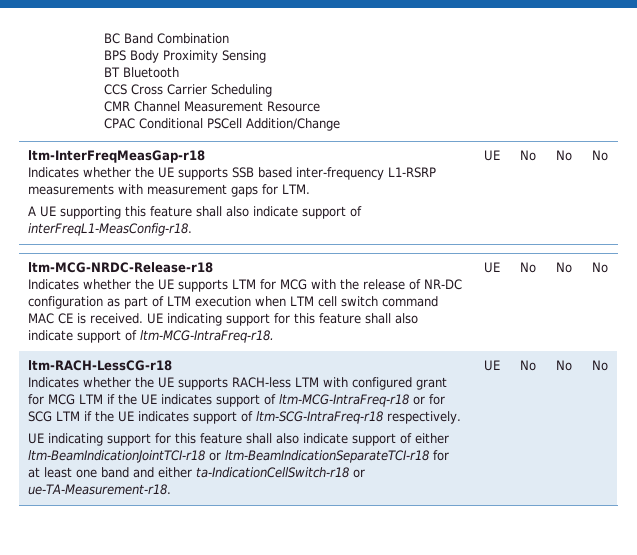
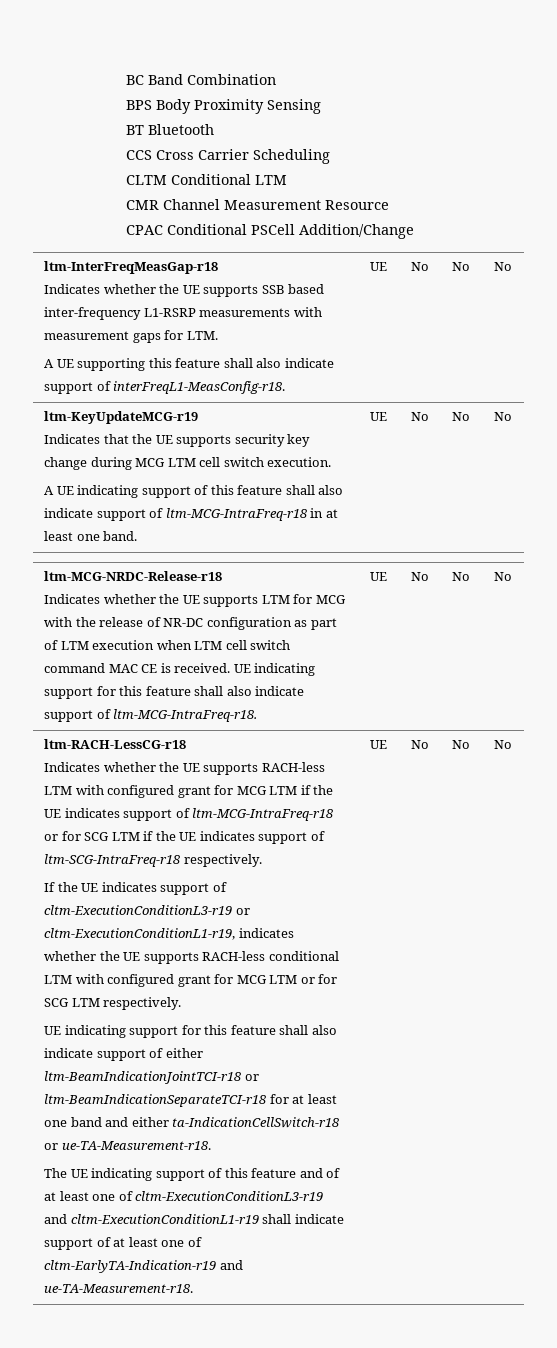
(273, 90) none -> [126,174,288,185] // CLTM Conditional LTM
(608, 155) none -> [44,411,199,424] [44,434,311,447] [44,457,332,470] [44,485,344,498] [44,508,338,521] [44,531,138,541] [370,412,387,421] [410,412,429,421] [452,412,470,421] [493,412,512,421] // ltm-KeyUpdateMCG-r19 // Indicates that the UE supports security key change during MCG LTM cell switch execution. // A UE indicating support of this feature shall also indicate support of ltm-MCG-IntraFreq-r18 in at least one band. | UE | No | No | No
(462, 417) none -> [44,882,227,895] [44,905,250,915] [44,928,294,940] [44,951,339,964] [44,974,338,987] [44,997,182,1010] // If the UE indicates support of cltm-ExecutionConditionL3-r19 or cltm-ExecutionConditionL1-r19, indicates whether the UE supports RACH-less conditional LTM with configured grant for MCG LTM or for SCG LTM respectively.
(172, 489) none -> [44,1168,341,1181] [44,1191,324,1201] [44,1214,344,1224] [44,1237,202,1250] [44,1260,243,1273] [44,1284,194,1293] // The UE indicating support of this feature and of at least one of cltm-ExecutionConditionL3-r19 and cltm-ExecutionConditionL1-r19 shall indicate support of at least one of cltm-EarlyTA-Indication-r19 and ue-TA-Measurement-r18.

